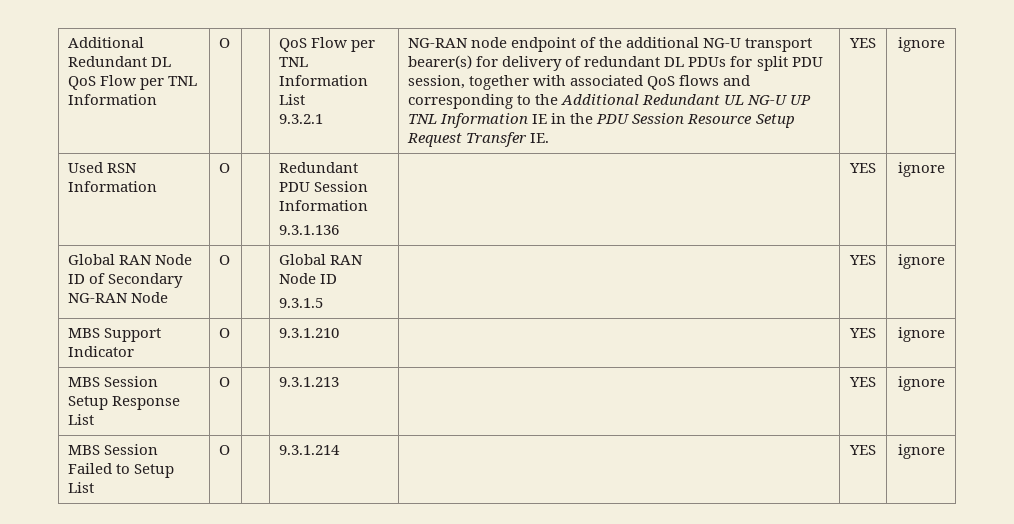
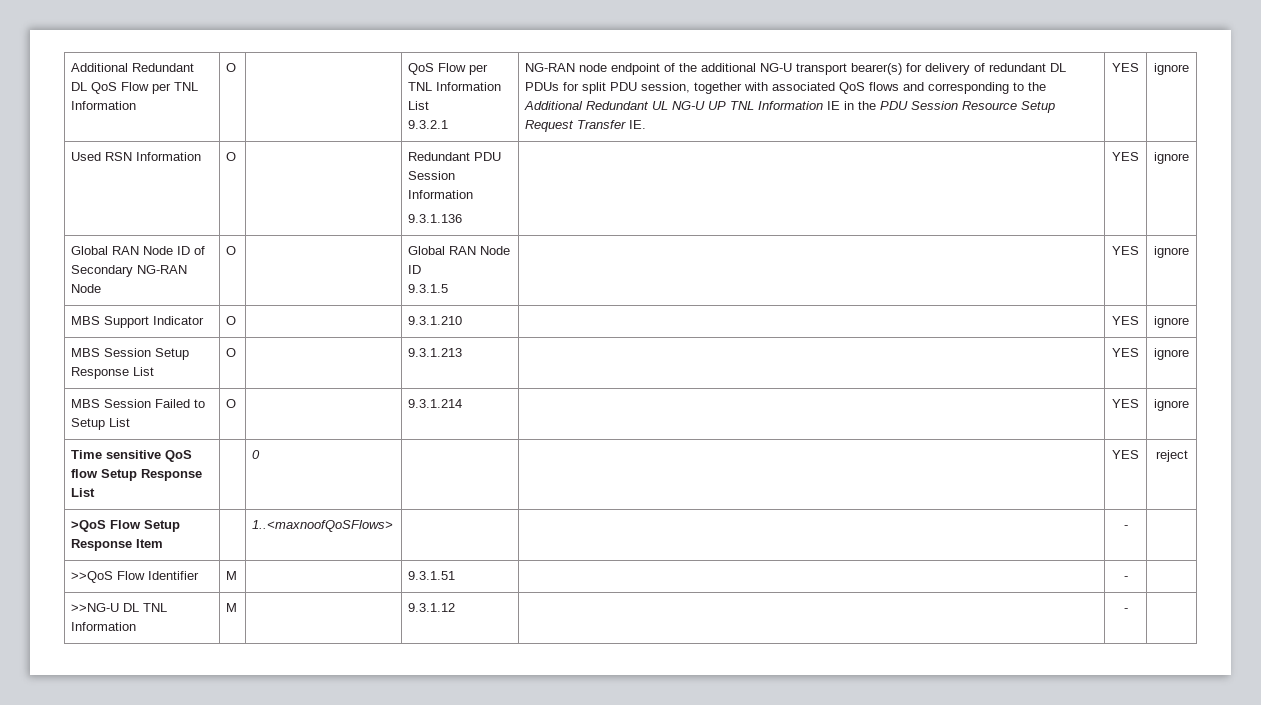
(945, 451) none -> [70,450,192,462] [70,469,202,481] [70,488,95,497] [251,450,260,459] [1112,450,1139,459] [1155,450,1188,462] [70,520,180,532] [70,539,163,551] [251,520,393,532] [1123,525,1128,529] [70,571,199,583] [225,571,237,580] [407,571,455,580] [1123,576,1128,580] [70,603,167,612] [70,622,136,631] [225,603,237,612] [407,603,455,612] [1123,608,1128,612] // Time sensitive QoS flow Setup Response List | | 0 | | | YES | reject // >QoS Flow Setup Response Item | | 1..<maxnoofQoSFlows> | | | - | // >>QoS Flow Identifier | M | | 9.3.1.51 | | - | // >>NG-U DL TNL Information | M | | 9.3.1.12 | | - |

